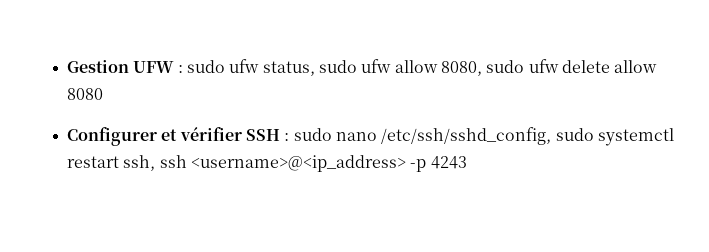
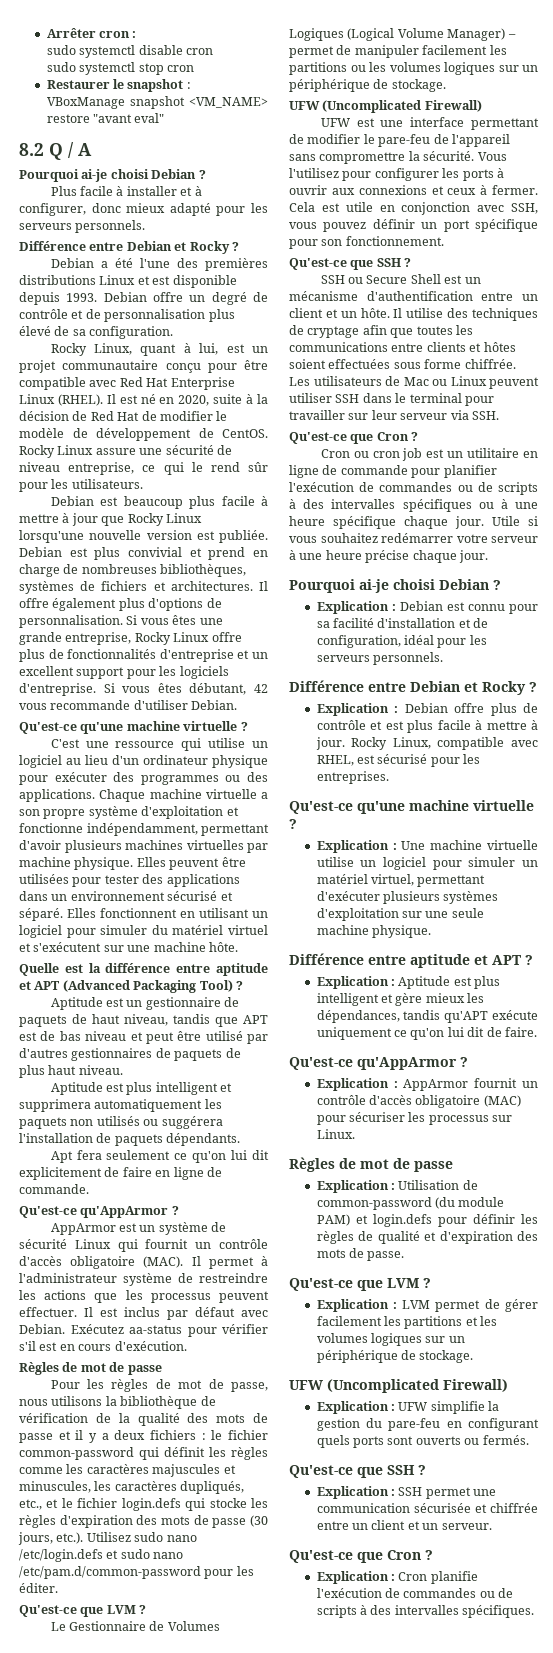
[67,59,658,76] [67,88,104,100] [67,127,674,146] [67,155,467,172] Gestion UFW : sudo ufw status, sudo ufw allow 8080, sudo ufw delete allow 8080 // Configurer et vérifier SSH : sudo nano /etc/ssh/sshd_config, sudo systemctl restart ssh, ssh <username>@<ip_address> -p 4243 -> [46,28,137,38] [46,45,214,58] [46,62,195,75] [46,79,191,92] [46,96,268,109] [46,113,165,123] [19,142,92,160] [19,169,206,182] [50,186,202,196] [19,203,268,216] [19,220,146,233] [19,241,239,254] [50,258,268,271] [19,275,237,288] [19,292,268,305] [19,309,235,322] [19,326,174,339] [50,343,268,356] [19,360,268,373] [19,377,235,390] [19,394,268,406] [19,411,228,421] [19,428,268,441] [19,445,232,458] [19,462,268,475] [19,479,143,492] [50,496,268,509] [19,513,202,526] [19,530,268,543] [19,547,268,560] [19,564,247,577] [19,581,268,594] [19,598,222,611] [19,615,223,628] [19,632,242,645] [19,649,268,662] [19,666,229,679] [19,683,268,696] [19,700,238,710] [19,721,248,734] [50,738,268,751] [19,755,268,768] [19,772,268,785] [19,789,268,802] [19,806,239,819] [19,823,269,836] [19,840,268,853] [19,857,246,870] [19,874,240,887] [19,891,233,901] [19,908,268,921] [19,925,268,938] [19,942,238,952] [19,963,268,976] [19,980,243,993] [50,997,240,1010] [19,1014,268,1027] [19,1031,268,1044] [19,1048,241,1061] [19,1065,123,1078] [50,1082,233,1095] [19,1099,222,1112] [19,1116,223,1129] [19,1133,241,1146] [50,1150,269,1163] [19,1167,222,1180] [19,1184,89,1194] [19,1206,179,1218] [50,1222,227,1235] [19,1239,268,1252] [19,1256,268,1269] [19,1273,268,1286] [19,1290,269,1303] [19,1307,268,1320] [19,1324,268,1337] [19,1341,187,1351] [19,1362,162,1375] [50,1379,268,1392] [19,1396,216,1409] [19,1413,268,1426] [19,1430,268,1443] [19,1447,268,1460] [19,1464,236,1477] [19,1481,245,1494] [19,1498,268,1511] [19,1515,268,1528] [18,1532,197,1545] [19,1549,184,1562] [19,1566,254,1579] [19,1583,58,1593] [19,1605,147,1617] [50,1621,220,1631] [289,28,516,41] [289,45,507,58] [289,62,538,75] [289,79,446,92] [289,100,482,113] [320,117,539,130] [289,134,510,147] [289,151,507,164] [289,168,504,181] [289,185,538,195] [289,202,538,215] [289,219,538,232] [289,236,444,249] [289,258,412,270] [320,274,481,284] [289,291,538,301] [289,308,538,321] [289,325,473,338] [289,342,516,352] [289,359,516,369] [289,376,539,389] [289,393,494,406] [289,410,499,420] [289,432,419,444] [320,448,538,461] [289,465,497,478] [289,482,538,495] [289,499,538,512] [289,516,538,529] [289,533,538,543] [289,550,488,563] [289,579,501,593] [316,601,538,614] [316,618,489,628] [316,635,487,648] [316,652,444,665] [289,680,537,695] [316,703,538,716] [316,720,538,733] [315,737,538,750] [316,754,481,767] [316,771,389,784] [289,800,534,814] [289,819,297,829] [316,840,538,853] [316,857,538,870] [316,874,486,887] [316,891,499,904] [316,908,484,921] [316,925,432,938] [289,953,533,968] [316,976,501,989] [316,993,485,1006] [316,1010,538,1023] [316,1027,537,1040] [289,1057,468,1070] [316,1078,538,1091] [316,1095,521,1108] [316,1112,513,1125] [316,1129,355,1139] [289,1157,453,1172] [316,1180,478,1193] [316,1197,505,1210] [316,1214,538,1227] [316,1231,538,1244] [316,1248,405,1261] [289,1278,431,1291] [316,1299,538,1312] [316,1316,498,1329] [316,1333,465,1346] [316,1350,474,1363] [289,1379,508,1393] [316,1401,500,1414] [316,1418,539,1431] [316,1435,529,1448] [289,1465,426,1478] [316,1486,497,1499] [316,1503,538,1513] [316,1520,492,1530] [289,1550,433,1563] [316,1571,478,1584] [316,1588,514,1598] [316,1605,535,1618] Arrêter cron : // sudo systemctl disable cron // sudo systemctl stop cron // Restaurer le snapshot : VBoxManage snapshot <VM_NAME> restore "avant eval" // 8.2 Q / A // Pourquoi ai-je choisi Debian ? // Plus facile à installer et à configurer, donc mieux adapté pour les serveurs personnels. // Différence entre Debian et Rocky ? // Debian a été l'une des premières distributions Linux et est disponible depuis 1993. Debian offre un degré de contrôle et de personnalisation plus élevé de sa configuration. // Rocky Linux, quant à lui, est un projet communautaire conçu pour être compatible avec Red Hat Enterprise Linux (RHEL). Il est né en 2020, suite à la décision de Red Hat de modifier le modèle de développement de CentOS. Rocky Linux assure une sécurité de niveau entreprise, ce qui le rend sûr pour les utilisateurs. // Debian est beaucoup plus facile à mettre à jour que Rocky Linux lorsqu'une nouvelle version est publiée. Debian est plus convivial et prend en charge de nombreuses bibliothèques, systèmes de fichiers et architectures. Il offre également plus d'options de personnalisation. Si vous êtes une grande entreprise, Rocky Linux offre plus de fonctionnalités d'entreprise et un excellent support pour les logiciels d'entreprise. Si vous êtes débutant, 42 vous recommande d'utiliser Debian. // Qu'est-ce qu'une machine virtuelle ? // C'est une ressource qui utilise un logiciel au lieu d'un ordinateur physique pour exécuter des programmes ou des applications. Chaque machine virtuelle a son propre système d'exploitation et fonctionne indépendamment, permettant d'avoir plusieurs machines virtuelles par machine physique. Elles peuvent être utilisées pour tester des applications dans un environnement sécurisé et séparé. Elles fonctionnent en utilisant un logiciel pour simuler du matériel virtuel et s'exécutent sur une machine hôte. // Quelle est la différence entre aptitude et APT (Advanced Packaging Tool) ? // Aptitude est un gestionnaire de paquets de haut niveau, tandis que APT est de bas niveau et peut être utilisé par d'autres gestionnaires de paquets de plus haut niveau. // Aptitude est plus intelligent et supprimera automatiquement les paquets non utilisés ou suggérera l'installation de paquets dépendants. // Apt fera seulement ce qu'on lui dit explicitement de faire en ligne de commande. // Qu'est-ce qu'AppArmor ? // AppArmor est un système de sécurité Linux qui fournit un contrôle d'accès obligatoire (MAC). Il permet à l'administrateur système de restreindre les actions que les processus peuvent effectuer. Il est inclus par défaut avec Debian. Exécutez aa-status pour vérifier s'il est en cours d'exécution. // Règles de mot de passe // Pour les règles de mot de passe, nous utilisons la bibliothèque de vérification de la qualité des mots de passe et il y a deux fichiers : le fichier common-password qui définit les règles comme les caractères majuscules et minuscules, les caractères dupliqués, etc., et le fichier login.defs qui stocke les règles d'expiration des mots de passe (30 jours, etc.). Utilisez sudo nano /etc/login.defs et sudo nano /etc/pam.d/common-password pour les éditer. // Qu'est-ce que LVM ? // Le Gestionnaire de Volumes Logiques (Logical Volume Manager) – permet de manipuler facilement les partitions ou les volumes logiques sur un périphérique de stockage. // UFW (Uncomplicated Firewall) // UFW est une interface permettant de modifier le pare-feu de l'appareil sans compromettre la sécurité. Vous l'utilisez pour configurer les ports à ouvrir aux connexions et ceux à fermer. Cela est utile en conjonction avec SSH, vous pouvez définir un port spécifique pour son fonctionnement. // Qu'est-ce que SSH ? // SSH ou Secure Shell est un mécanisme d'authentification entre un client et un hôte. Il utilise des techniques de cryptage afin que toutes les communications entre clients et hôtes soient effectuées sous forme chiffrée. Les utilisateurs de Mac ou Linux peuvent utiliser SSH dans le terminal pour travailler sur leur serveur via SSH. // Qu'est-ce que Cron ? // Cron ou cron job est un utilitaire en ligne de commande pour planifier l'exécution de commandes ou de scripts à des intervalles spécifiques ou à une heure spécifique chaque jour. Utile si vous souhaitez redémarrer votre serveur à une heure précise chaque jour. // Pourquoi ai-je choisi Debian ? // Explication : Debian est connu pour sa facilité d'installation et de configuration, idéal pour les serveurs personnels. // Différence entre Debian et Rocky ? // Explication : Debian offre plus de contrôle et est plus facile à mettre à jour. Rocky Linux, compatible avec RHEL, est sécurisé pour les entreprises. // Qu'est-ce qu'une machine virtuelle ? // Explication : Une machine virtuelle utilise un logiciel pour simuler un matériel virtuel, permettant d'exécuter plusieurs systèmes d'exploitation sur une seule machine physique. // Différence entre aptitude et APT ? // Explication : Aptitude est plus intelligent et gère mieux les dépendances, tandis qu'APT exécute uniquement ce qu'on lui dit de faire. // Qu'est-ce qu'AppArmor ? // Explication : AppArmor fournit un contrôle d'accès obligatoire (MAC) pour sécuriser les processus sur Linux. // Règles de mot de passe // Explication : Utilisation de common-password (du module PAM) et login.defs pour définir les règles de qualité et d'expiration des mots de passe. // Qu'est-ce que LVM ? // Explication : LVM permet de gérer facilement les partitions et les volumes logiques sur un périphérique de stockage. // UFW (Uncomplicated Firewall) // Explication : UFW simplifie la gestion du pare-feu en configurant quels ports sont ouverts ou fermés. // Qu'est-ce que SSH ? // Explication : SSH permet une communication sécurisée et chiffrée entre un client et un serveur. // Qu'est-ce que Cron ? // Explication : Cron planifie l'exécution de commandes ou de scripts à des intervalles spécifiques.

